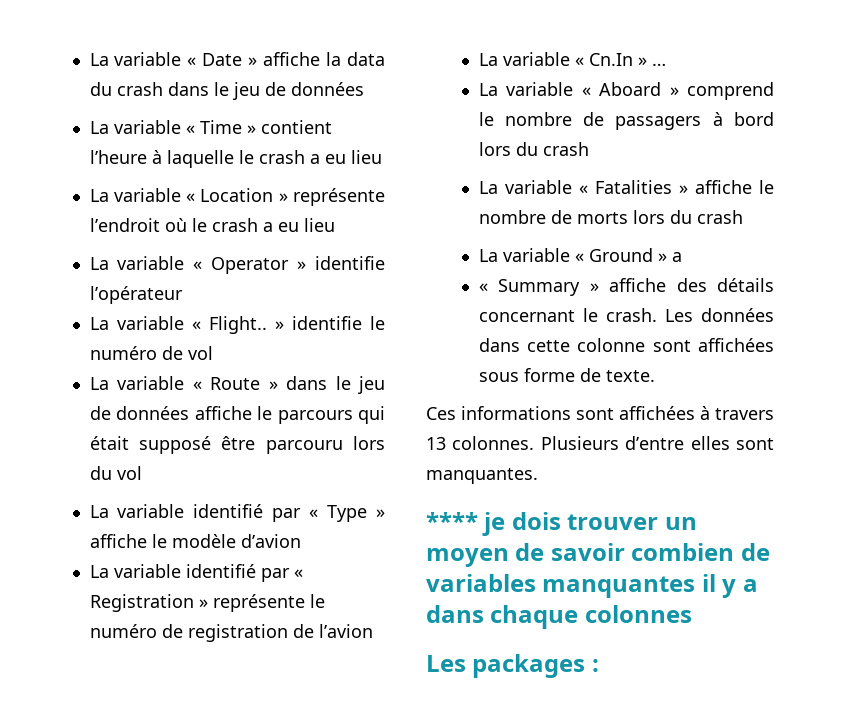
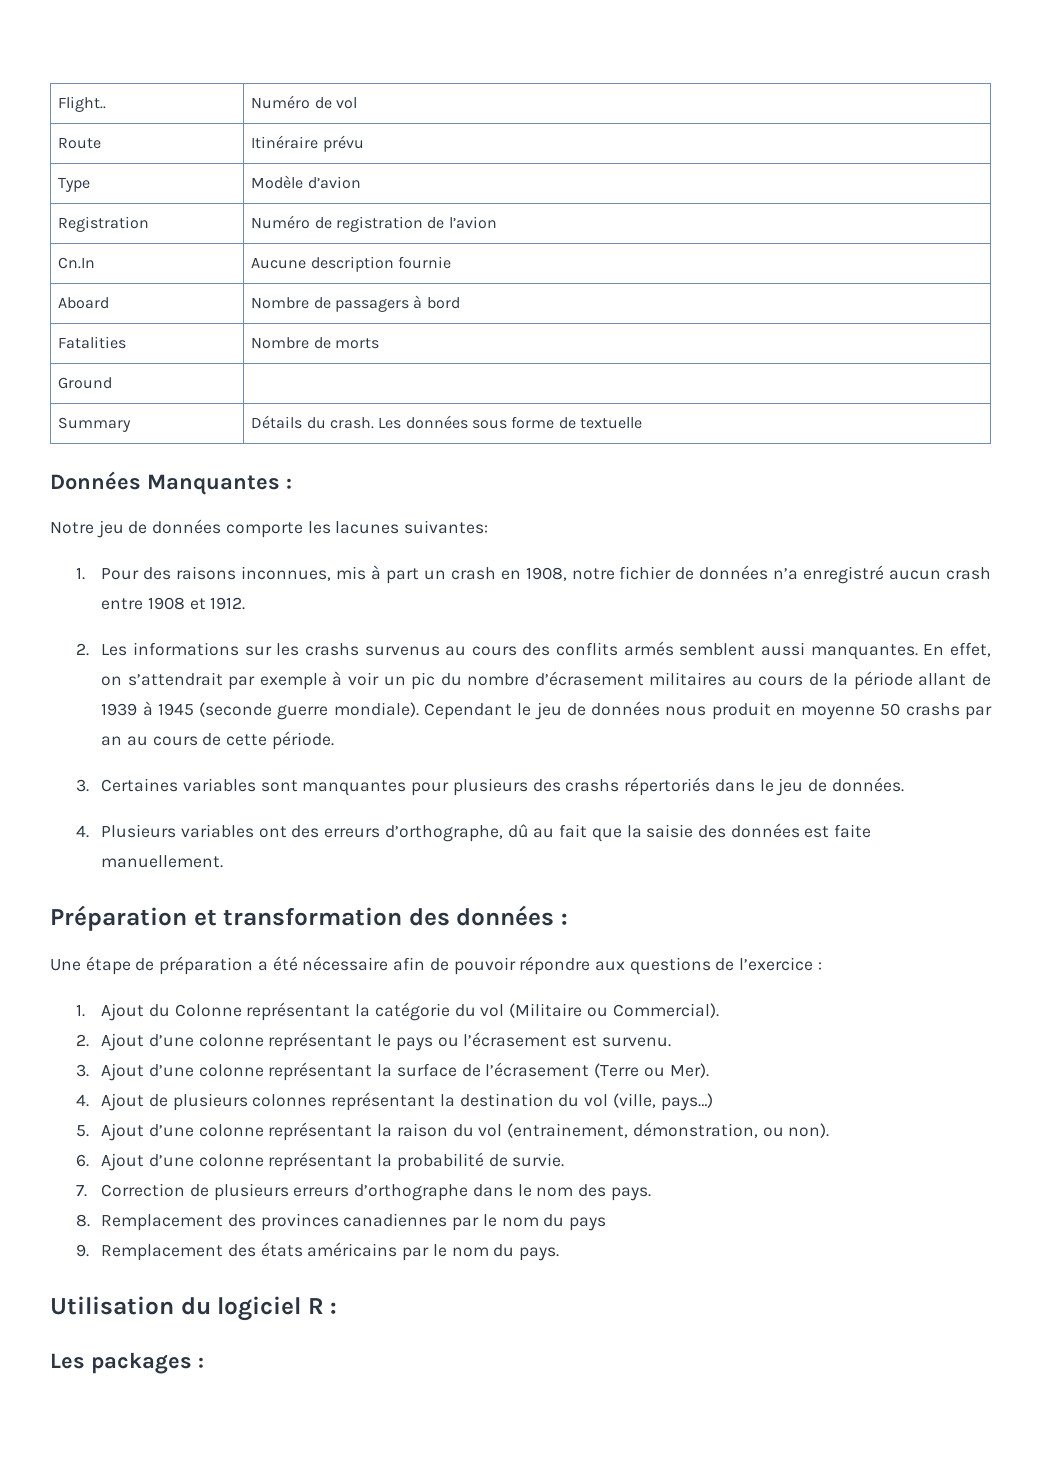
[89,52,385,66] [89,82,364,100] [89,120,332,134] [89,150,382,168] [89,188,385,206] [89,218,335,232] [89,256,385,274] [89,286,183,304] [89,316,385,334] [89,346,213,360] [89,376,385,394] [89,406,385,424] [89,436,385,454] [89,466,142,480] [89,504,385,522] [89,534,301,548] [89,564,303,582] [89,594,325,612] [89,624,373,642] [478,52,666,66] [478,82,774,100] [478,112,774,130] [478,142,589,156] [478,180,774,194] [478,210,743,224] [478,248,682,262] [478,278,774,296] [478,308,774,322] [478,338,774,352] [478,368,655,382] [426,406,774,420] [426,436,774,450] [426,468,538,484] [426,512,697,536] [426,543,770,567] [426,574,758,598] [426,605,692,629] La variable « Date » affiche la data du crash dans le jeu de données // La variable « Time » contient l’heure à laquelle le crash a eu lieu // La variable « Location » représente l’endroit où le crash a eu lieu // La variable « Operator » identifie l’opérateur // La variable « Flight.. » identifie le numéro de vol // La variable « Route » dans le jeu de données affiche le parcours qui était supposé être parcouru lors du vol // La variable identifié par « Type » affiche le modèle d’avion // La variable identifié par « Registration » représente le numéro de registration de l’avion // La variable « Cn.In » … // La variable « Aboard » comprend le nombre de passagers à bord lors du crash // La variable « Fatalities » affiche le nombre de morts lors du crash // La variable « Ground » a // « Summary » affiche des détails concernant le crash. Les données dans cette colonne sont affichées sous forme de texte. // Ces informations sont affichées à travers 13 colonnes. Plusieurs d’entre elles sont manquantes. // **** je dois trouver un moyen de savoir combien de variables manquantes il y a dans chaque colonnes -> [58,96,107,112] [251,95,358,109] [58,137,102,149] [251,135,364,152] [58,177,91,192] [251,175,361,189] [58,216,150,232] [251,215,497,232] [58,257,96,269] [251,256,452,272] [58,297,110,309] [251,295,460,312] [58,336,127,349] [251,337,380,349] [58,377,113,389] [58,417,132,432] [251,415,642,429] [50,471,292,495] [50,519,489,538] [75,565,992,584] [101,597,246,610] [75,641,991,660] [101,671,992,690] [101,701,993,720] [101,731,334,750] [75,777,904,796] [75,823,872,842] [101,855,224,868] [50,905,569,931] [50,956,822,975] [75,1002,719,1021] [75,1032,671,1051] [75,1062,709,1081] [75,1092,713,1111] [75,1122,830,1141] [75,1152,565,1171] [75,1183,651,1201] [75,1213,607,1231] [75,1242,560,1261] [50,1296,338,1321] Flight.. | Numéro de vol // Route | Itinéraire prévu // Type | Modèle d’avion // Registration | Numéro de registration de l’avion // Cn.In | Aucune description fournie // Aboard | Nombre de passagers à bord // Fatalities | Nombre de morts // Ground | // Summary | Détails du crash. Les données sous forme de textuelle // Données Manquantes : // Notre jeu de données comporte les lacunes suivantes: // 1. Pour des raisons inconnues, mis à part un crash en 1908, notre fichier de données n’a enregistré aucun crash entre 1908 et 1912. // 2. Les informations sur les crashs survenus au cours des conflits armés semblent aussi manquantes. En effet, on s’attendrait par exemple à voir un pic du nombre d’écrasement militaires au cours de la période allant de 1939 à 1945 (seconde guerre mondiale). Cependant le jeu de données nous produit en moyenne 50 crashs par an au cours de cette période. // 3. Certaines variables sont manquantes pour plusieurs des crashs répertoriés dans le jeu de données. // 4. Plusieurs variables ont des erreurs d’orthographe, dû au fait que la saisie des données est faite manuellement. // Préparation et transformation des données : // Une étape de préparation a été nécessaire afin de pouvoir répondre aux questions de l’exercice : // 1. Ajout du Colonne représentant la catégorie du vol (Militaire ou Commercial). // 2. Ajout d’une colonne représentant le pays ou l’écrasement est survenu. // 3. Ajout d’une colonne représentant la surface de l’écrasement (Terre ou Mer). // 4. Ajout de plusieurs colonnes représentant la destination du vol (ville, pays…) // 5. Ajout d’une colonne représentant la raison du vol (entrainement, démonstration, ou non). // 6. Ajout d’une colonne représentant la probabilité de survie. // 7. Correction de plusieurs erreurs d’orthographe dans le nom des pays. // 8. Remplacement des provinces canadiennes par le nom du pays // 9. Remplacement des états américains par le nom du pays. // Utilisation du logiciel R :

